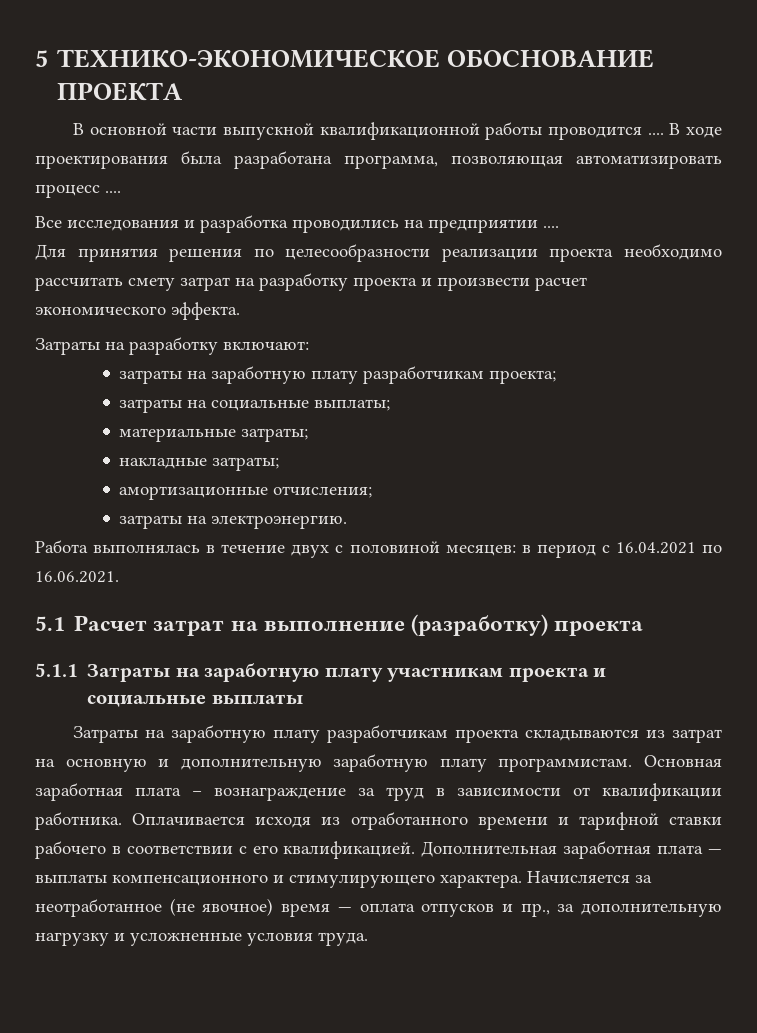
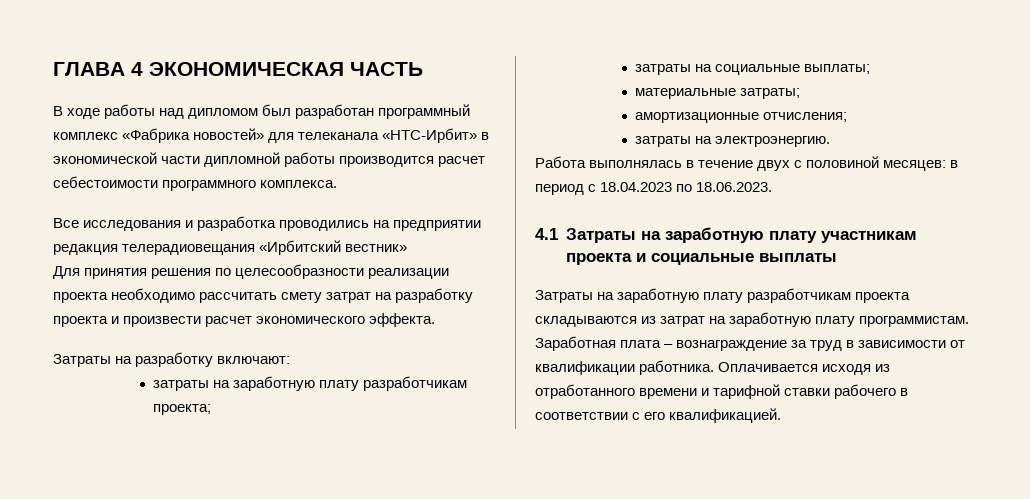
[35,49,655,68] [57,82,184,101] [73,122,723,140] [35,151,722,169] [35,184,121,198] 5 ТЕХНИКО-ЭКОНОМИЧЕСКОЕ ОБОСНОВАНИЕ ПРОЕКТА // В основной части выпускной квалификационной работы проводится .... В ходе проектирования была разработана программа, позволяющая автоматизировать процесс .... -> [53,62,423,76] [53,104,471,119] [53,128,490,143] [53,152,486,167] [53,176,338,191] ГЛАВА 4 ЭКОНОМИЧЕСКАЯ ЧАСТЬ // В ходе работы над дипломом был разработан программный комплекс «Фабрика новостей» для телеканала «НТС-Ирбит» в экономической части дипломной работы производится расчет себестоимости программного комплекса.
[543,226,559,228] .... -> [53,240,408,255] редакция телерадиовещания «Ирбитский вестник»
[119,457,280,471] // накладные затраты; -> (801, 93) none
[615,542,723,554] [35,571,119,583] [35,614,644,636] [35,663,78,677] 16.04.2021 по 16.06.2021. // 5.1 Расчет затрат на выполнение (разработку) проекта // 5.1.1 -> [600,182,773,192] [535,228,558,240] 18.04.2023 по 18.06.2023. // 4.1
[65,758,322,772] основную и дополнительную -> (727, 320) none
[643,755,722,767] [35,783,123,801] Основная заработная -> [535,336,616,351] Заработная
[421,841,723,859] [35,871,652,888] [35,898,722,917] [35,932,368,946] Дополнительная заработная плата — выплаты компенсационного и стимулирующего характера. Начисляется за неотработанное (не явочное) время — оплата отпусков и пр., за дополнительную нагрузку и усложненные условия труда. -> (782, 415) none

